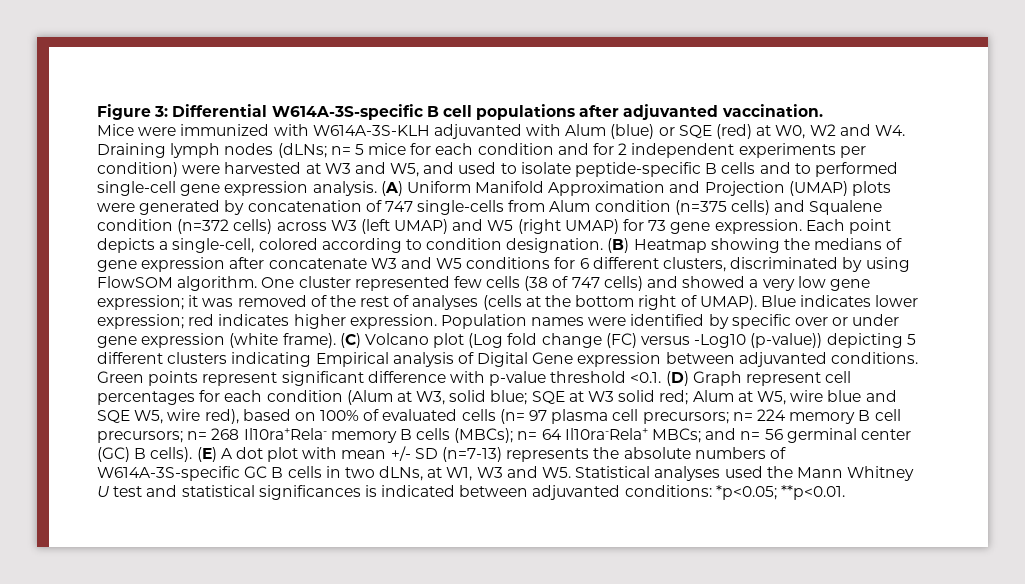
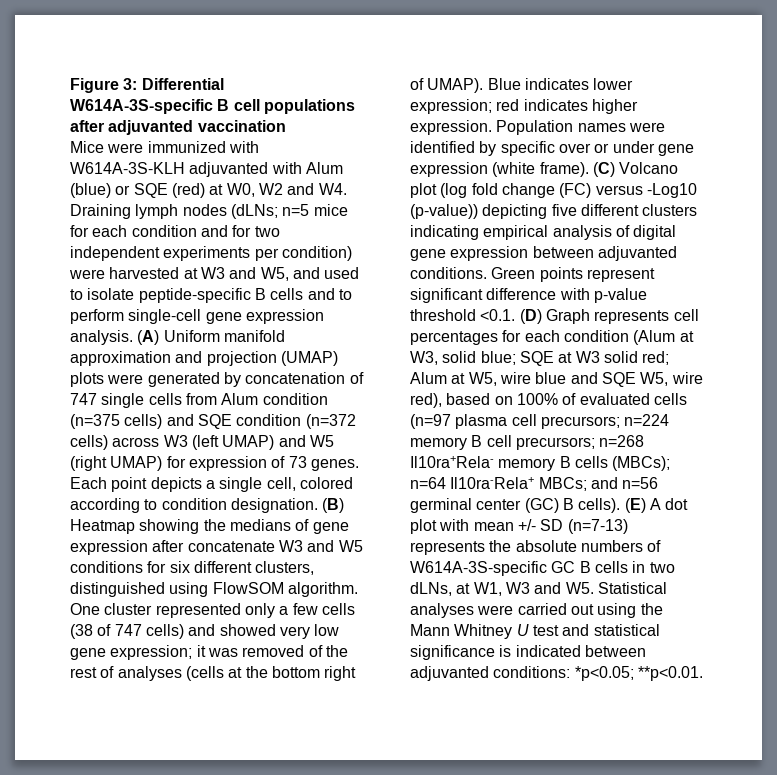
[721,104,823,117] vaccination. -> [197,120,286,132] vaccination
[330,144,364,155] n= 5 -> [282,204,310,216] n=5
[618,143,628,155] 2 -> [254,226,280,237] two
[814,162,898,177] performed -> [70,309,124,324] perform
[475,181,785,196] Manifold Approximation and Projection -> [223,330,285,342] [70,351,277,366] manifold approximation and projection
[417,200,505,215] single-cells -> [101,393,182,408] single cells
[809,200,883,215] Squalene -> [197,414,232,429] SQE
[648,219,802,234] 73 gene expression. -> [188,456,359,471] expression of 73 genes.
[172,238,255,253] single-cell, -> [219,477,296,492] single cell,
[579,258,589,269] 6 -> [169,561,190,573] six
[730,257,863,272] discriminated by -> [70,582,165,597] distinguished
(450, 283) none -> [244,603,289,618] only a
[749,279,759,288] a -> (276, 630) none
[468,333,504,348] (Log -> [440,183,468,198] (log
[906,334,916,345] 5 -> [551,204,577,216] five
[315,352,389,367] Empirical -> [483,225,549,240] empirical
[477,352,574,367] Digital Gene -> [633,225,677,240] [410,249,446,261] digital gene
[746,372,822,386] represent -> [594,310,670,324] represents
[499,409,548,424] (n= 97 -> [410,414,451,429] (n=97
[732,409,786,421] n= 224 -> [624,414,670,426] n=224
[187,428,240,440] n= 268 -> [599,435,645,447] n=268
[517,429,562,440] n= 64 -> [410,477,446,489] n=64
[740,429,783,440] n= 56 -> [622,477,659,489] n=56
[724,466,763,478] used -> [477,603,637,618] were carried out using
[258,485,361,500] significances -> [410,645,495,660] significance

